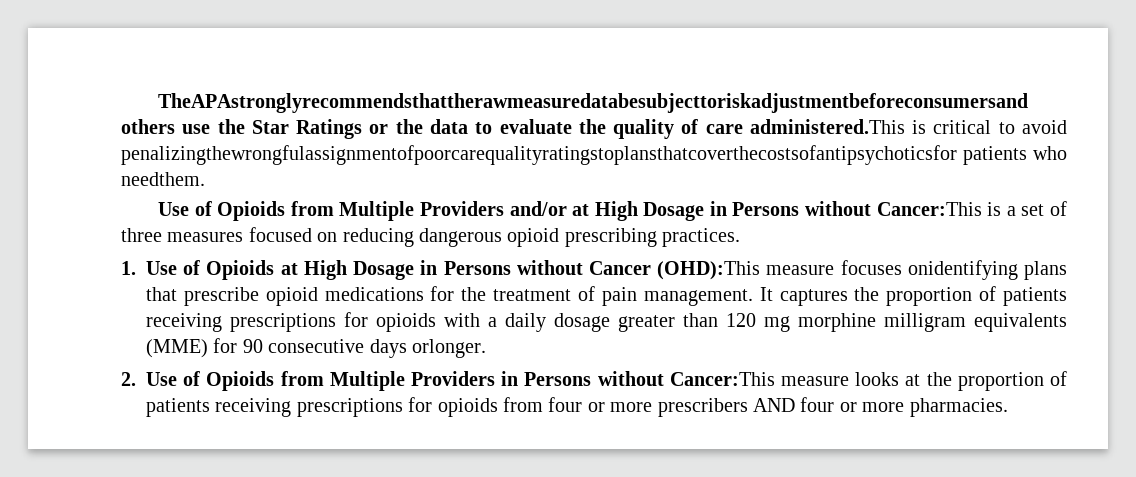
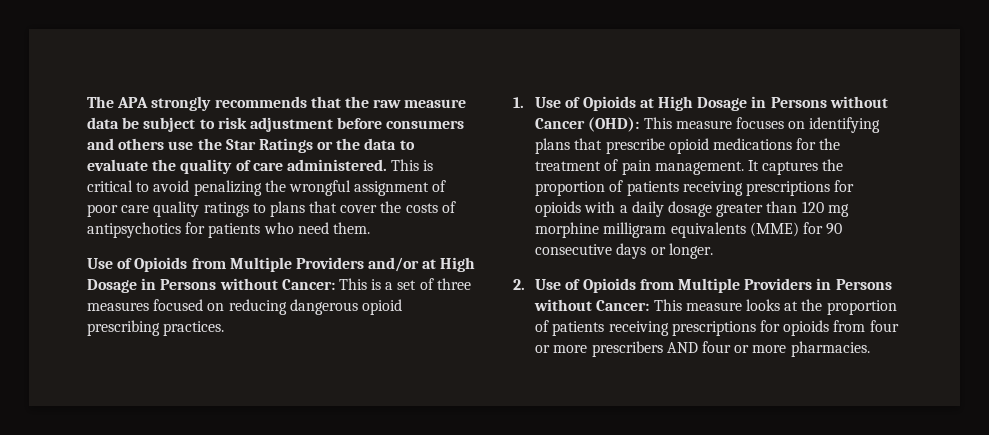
[158,93,1029,113] TheAPAstronglyrecommendsthattherawmeasuredatabesubjecttoriskadjustmentbeforeconsumersand -> [87,96,467,111] [87,117,465,132] [87,138,114,150] The APA strongly recommends that the raw measure data be subject to risk adjustment before consumers and
[749,119,905,134] administered.This -> [286,159,420,171] administered. This
[121,145,1067,165] [121,172,205,186] penalizingthewrongfulassignmentofpoorcarequalityratingstoplansthatcoverthecostsofantipsychoticsfor patients who needthem. -> [193,180,447,196] [87,201,456,217] [87,222,370,238] penalizing the wrongful assignment of poor care quality ratings to plans that cover the costs of antipsychotics for patients who need them.
[876,202,982,216] Cancer:This -> [281,278,367,290] Cancer: This
[657,260,1018,280] (OHD):This measure focuses onidentifying -> [588,117,881,133] (OHD): This measure focuses on identifying
[412,339,486,358] orlonger. -> [650,243,713,259] or longer.
[669,372,775,386] Cancer:This -> [596,299,682,311] Cancer: This

